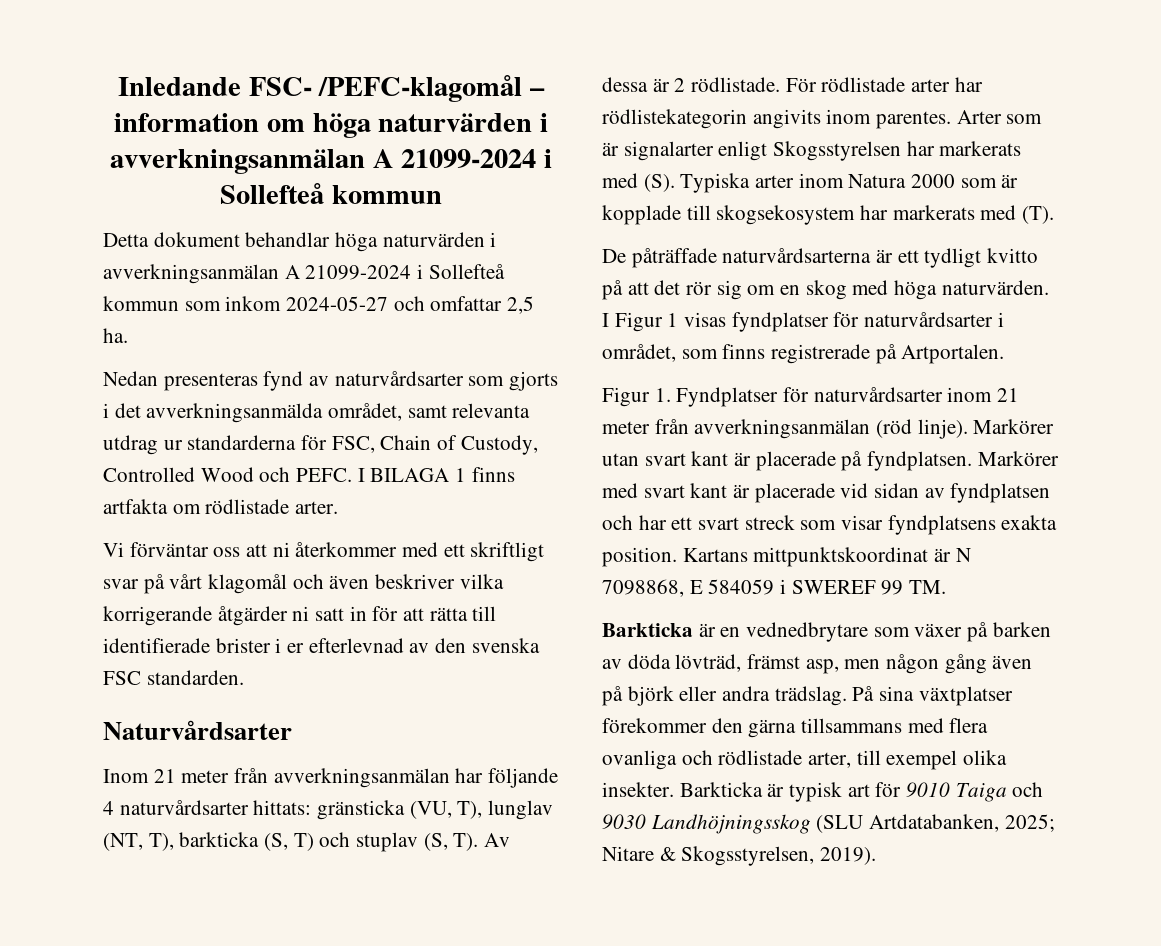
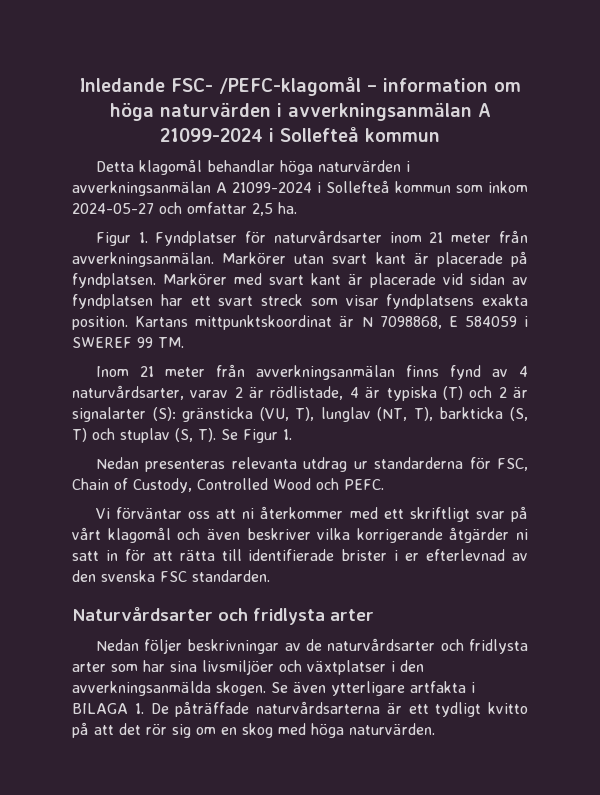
[153,232,240,247] dokument -> [138,159,202,175] klagomål
[103,371,559,391] [103,403,447,423] Nedan presenteras fynd av naturvårdsarter som gjorts i det avverkningsanmälda området, samt -> [95,230,529,246] [72,251,529,267] [72,273,528,288] [72,294,528,309] [72,315,528,330] [72,337,184,348] [95,364,529,380] [72,385,529,401] [72,407,528,422] [72,428,292,443] [95,457,226,472] Figur 1. Fyndplatser för naturvårdsarter inom 21 meter från avverkningsanmälan. Markörer utan svart kant är placerade på fyndplatsen. Markörer med svart kant är placerade vid sidan av fyndplatsen har ett svart streck som visar fyndplatsens exakta position. Kartans mittpunktskoordinat är N 7098868, E 584059 i SWEREF 99 TM. // Inom 21 meter från avverkningsanmälan finns fynd av 4 naturvårdsarter, varav 2 är rödlistade, 4 är typiska (T) och 2 är signalarter (S): gränsticka (VU, T), lunglav (NT, T), barkticka (S, T) och stuplav (S, T). Se Figur 1. // Nedan presenteras
[357,467,515,482] [103,499,339,514] I BILAGA 1 finns artfakta om rödlistade arter. -> (384, 484) none
[103,768,559,788] [103,800,554,820] [103,832,511,852] [602,77,983,92] [602,109,1043,129] [602,141,1022,161] [602,173,1019,193] [602,205,1055,225] // Inom 21 meter från avverkningsanmälan har följande 4 naturvårdsarter hittats: gränsticka (VU, T), lunglav (NT, T), barkticka (S, T) och stuplav (S, T). Av dessa är 2 rödlistade. För rödlistade arter har rödlistekategorin angivits inom parentes. Arter som är signalarter enligt Skogsstyrelsen har markerats med (S). Typiska arter inom Natura 2000 som är kopplade till skogsekosystem har markerats med (T). // -> [218,608,374,625] [95,638,528,654] [72,660,424,675] [72,681,475,696] [72,703,144,714] och fridlysta arter // Nedan följer beskrivningar av de naturvårdsarter och fridlysta arter som har sina livsmiljöer och växtplatser i den avverkningsanmälda skogen. Se även ytterligare artfakta i BILAGA 1.
[602,312,1004,332] [602,344,1005,364] [602,387,1020,407] [602,419,1055,439] [602,451,1059,471] [602,483,1051,503] [602,515,1058,535] [602,547,971,567] [602,579,947,597] [602,622,1051,642] [602,654,1033,674] [602,686,1013,706] [602,718,989,738] [602,750,1008,770] [602,782,1044,802] [602,814,1055,834] [602,846,877,866] I Figur 1 visas fyndplatser för naturvårdsarter i området, som finns registrerade på Artportalen. // Figur 1. Fyndplatser för naturvårdsarter inom 21 meter från avverkningsanmälan (röd linje). Markörer utan svart kant är placerade på fyndplatsen. Markörer med svart kant är placerade vid sidan av fyndplatsen och har ett svart streck som visar fyndplatsens exakta position. Kartans mittpunktskoordinat är N 7098868, E 584059 i SWEREF 99 TM. // Barkticka är en vednedbrytare som växer på barken av döda lövträd, främst asp, men någon gång även på björk eller andra trädslag. På sina växtplatser förekommer den gärna tillsammans med flera ovanliga och rödlistade arter, till exempel olika insekter. Barkticka är typisk art för 9010 Taiga och 9030 Landhöjningsskog (SLU Artdatabanken, 2025; Nitare & Skogsstyrelsen, 2019). -> (435, 729) none

